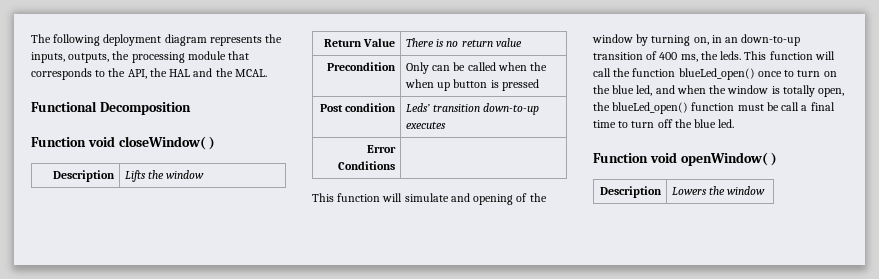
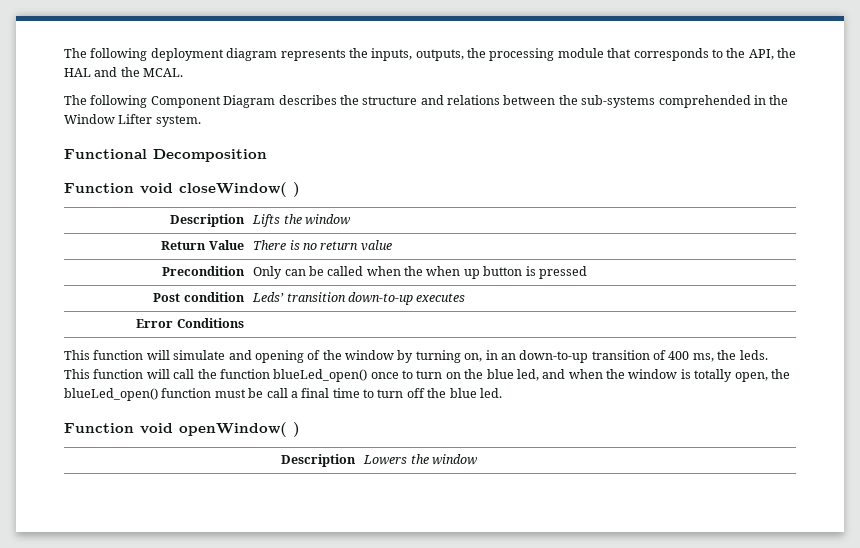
(267, 73) none -> [64,95,789,108] [64,114,201,127] // The following Component Diagram describes the structure and relations between the sub-systems comprehended in the Window Lifter system.

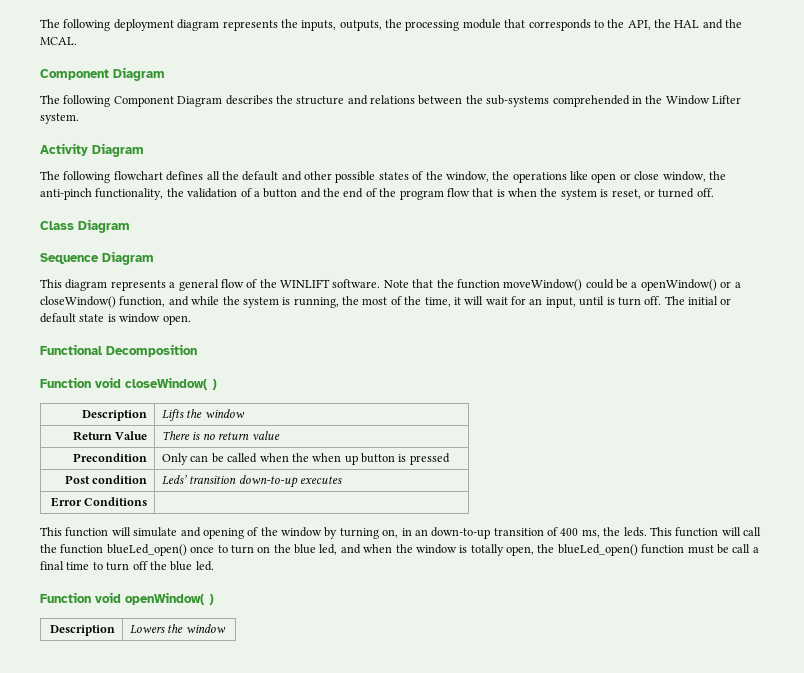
(184, 72) none -> [40,67,165,81] // Component Diagram
(201, 121) none -> [40,143,144,157] [40,171,726,183] [40,188,714,200] [40,219,130,233] [40,251,154,265] [40,279,741,291] [40,296,732,308] [40,313,191,325] // Activity Diagram // The following flowchart defines all the default and other possible states of the window, the operations like open or close window, the anti-pinch functionality, the validation of a button and the end of the program flow that is when the system is reset, or turned off. // Class Diagram // Sequence Diagram // This diagram represents a general flow of the WINLIFT software. Note that the function moveWindow() could be a openWindow() or a closeWindow() function, and while the system is running, the most of the time, it will wait for an input, until is turn off. The initial or default state is window open.

